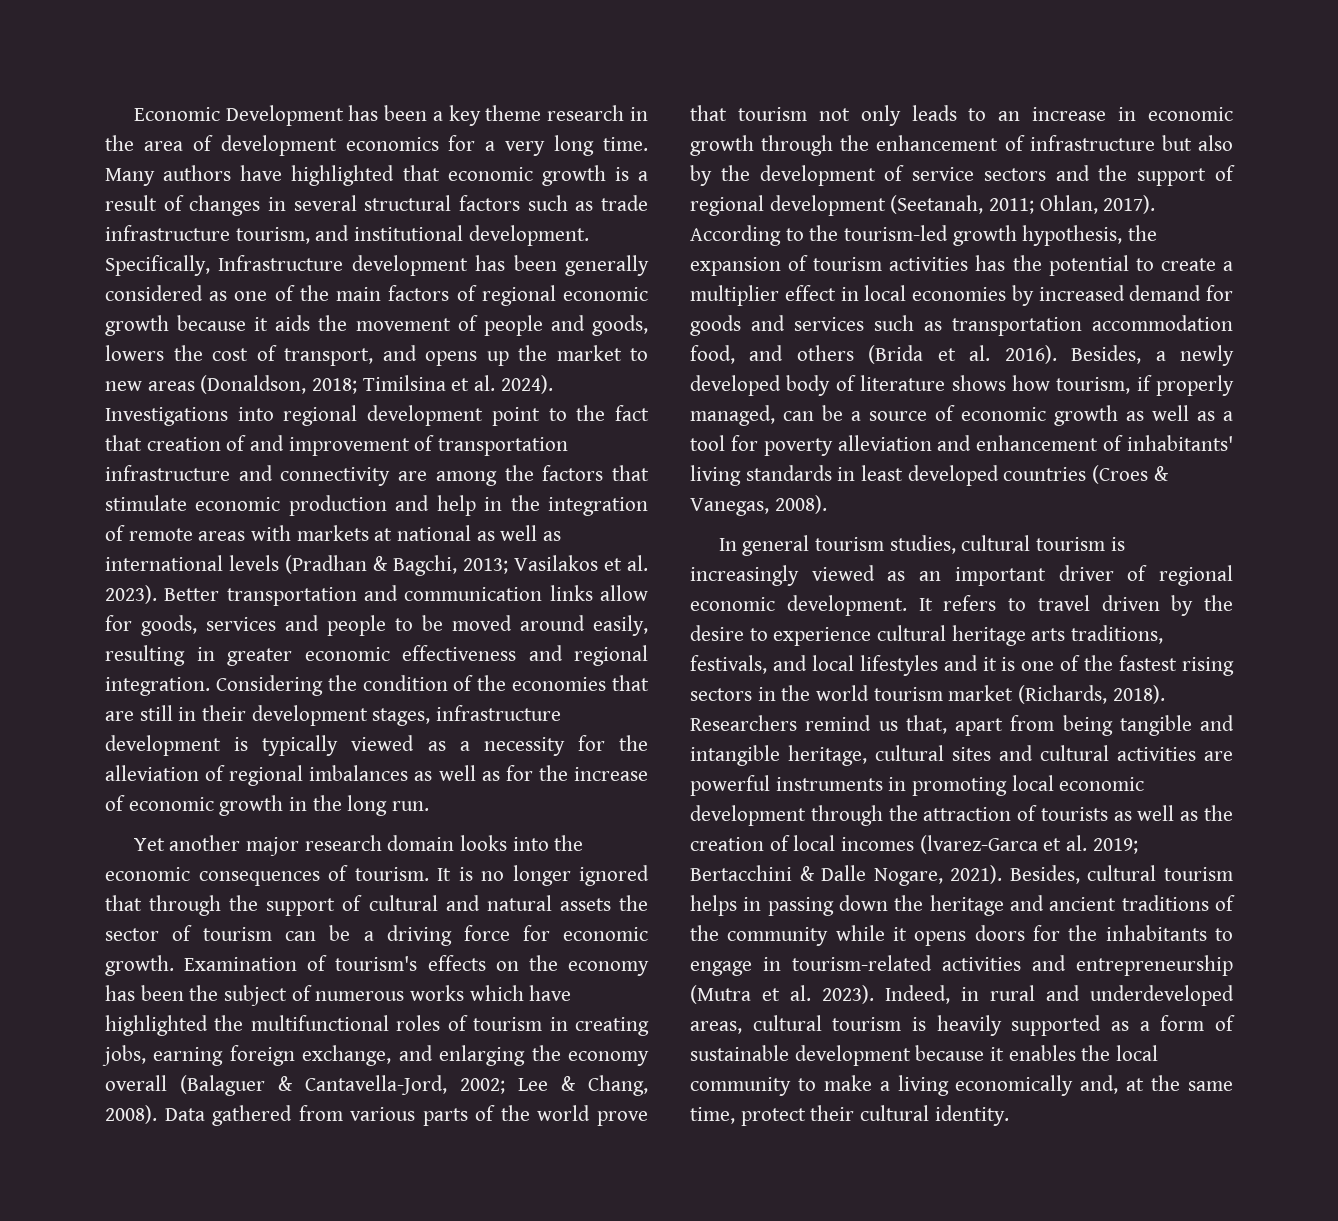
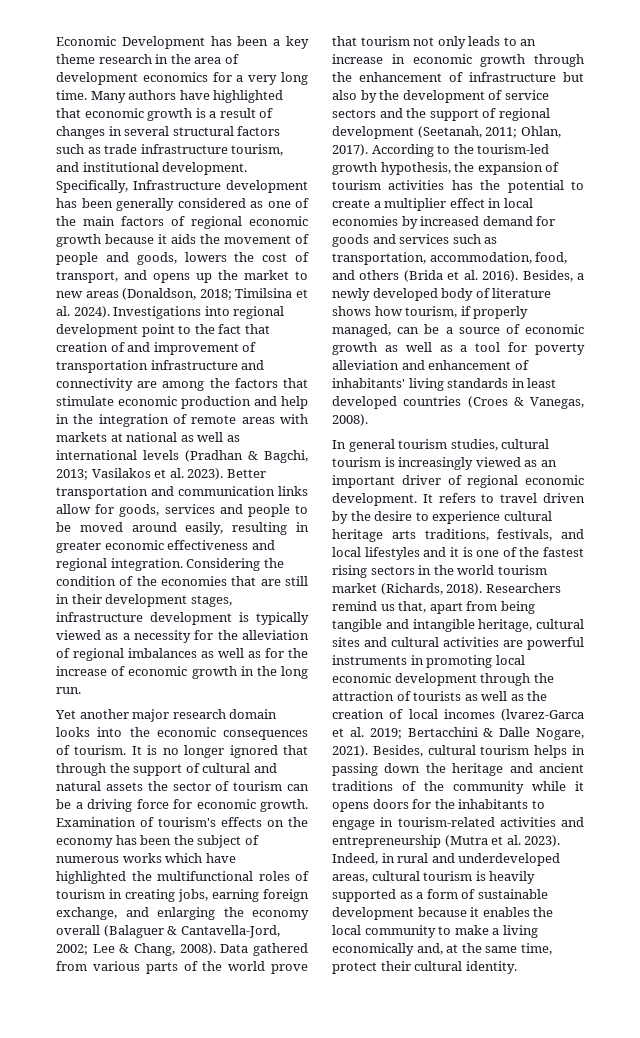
[952,315,1233,336] transportation accommodation -> [332,252,532,265] transportation, accommodation,

